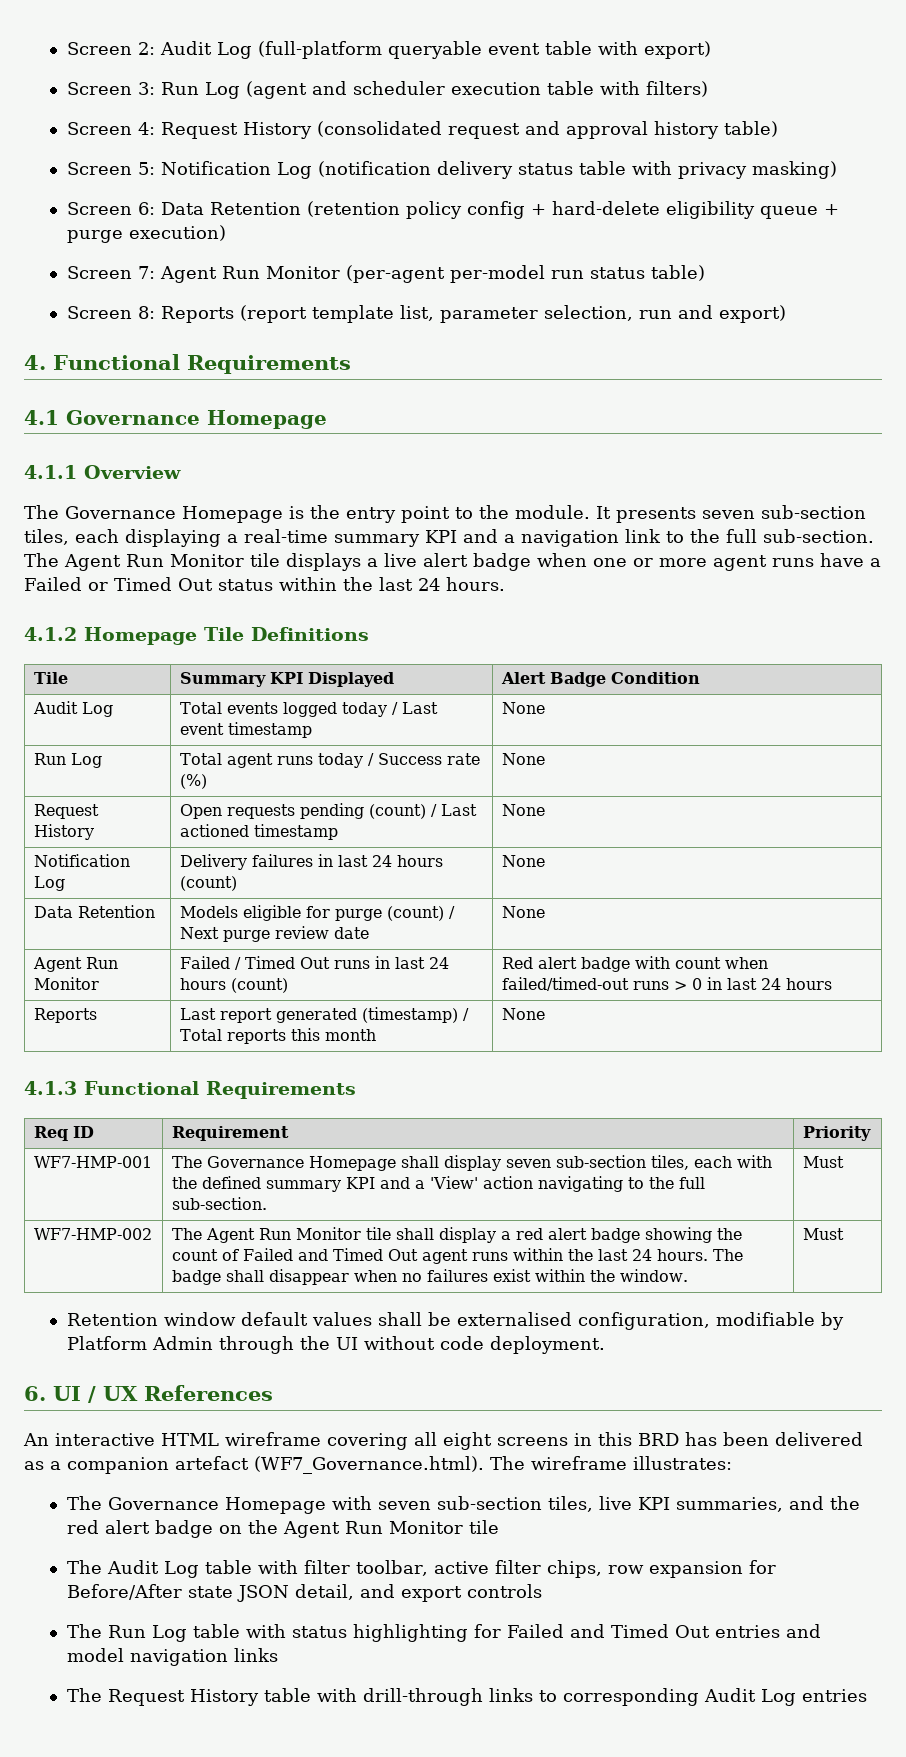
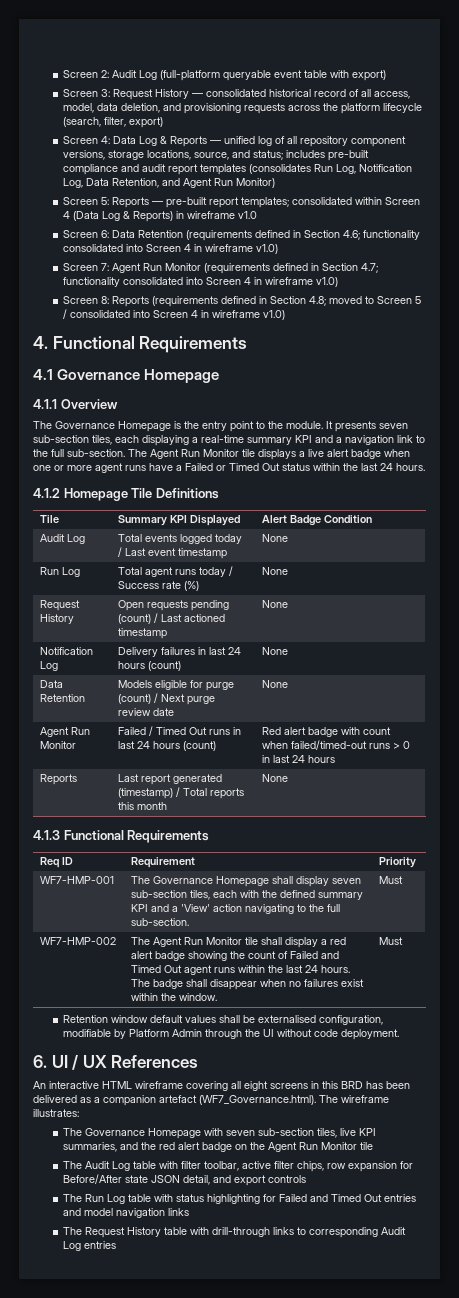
[160,81,708,99] [66,121,778,139] [66,161,837,179] [66,201,839,219] [66,225,226,243] Run Log (agent and scheduler execution table with filters) // Screen 4: Request History (consolidated request and approval history table) // Screen 5: Notification Log (notification delivery status table with privacy masking) // Screen 6: Data Retention (retention policy config + hard-delete eligibility queue + purge execution) -> [113,89,411,100] [63,103,423,114] [63,117,164,128] [63,136,407,147] [63,150,370,161] [63,164,413,175] [63,178,276,188] [63,197,421,208] [63,211,258,222] [63,230,421,241] [63,244,279,254] Request History — consolidated historical record of all access, model, data deletion, and provisioning requests across the platform lifecycle (search, filter, export) // Screen 4: Data Log & Reports — unified log of all repository component versions, storage locations, source, and status; includes pre-built compliance and audit report templates (consolidates Run Log, Notification Log, Data Retention, and Agent Run Monitor) // Screen 5: Reports — pre-built report templates; consolidated within Screen 4 (Data Log & Reports) in wireframe v1.0 // Screen 6: Data Retention (requirements defined in Section 4.6; functionality consolidated into Screen 4 in wireframe v1.0)
[345,265,705,283] [66,305,786,323] (per-agent per-model run status table) // Screen 8: Reports (report template list, parameter selection, run and export) -> [204,263,379,274] [63,277,339,287] [63,296,422,307] [63,309,286,320] (requirements defined in Section 4.7; functionality consolidated into Screen 4 in wireframe v1.0) // Screen 8: Reports (requirements defined in Section 4.8; moved to Screen 5 / consolidated into Screen 4 in wireframe v1.0)

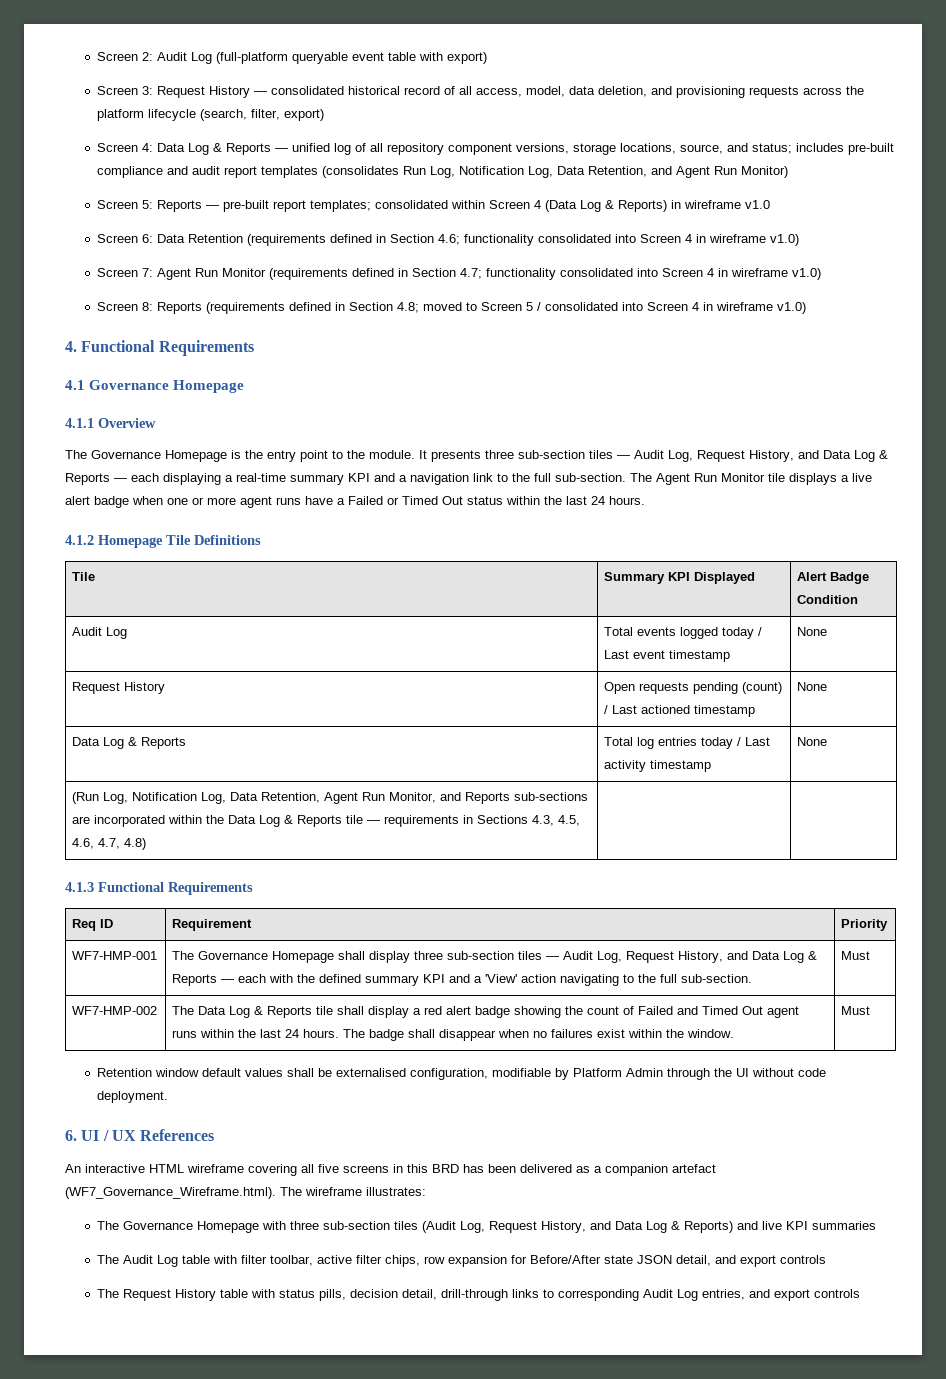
[379,423,408,429] [33,435,112,445] seven sub-section tiles, -> [485,450,888,462] [65,473,127,485] three sub-section tiles — Audit Log, Request History, and Data Log & Reports —
[40,567,81,577] [118,566,234,577] [118,581,200,591] [262,567,289,575] // Run Log | Total agent runs today / Success rate (%) | None -> (828, 631) none
[40,647,94,655] [40,661,59,671] [118,647,242,657] [118,661,182,671] [262,647,289,655] [40,680,64,688] [40,694,86,702] [118,680,235,691] [118,693,216,705] [118,708,175,716] [262,680,289,688] [40,727,91,737] [40,741,77,749] [118,726,242,736] [118,741,217,751] [262,727,392,737] [262,740,411,750] [262,755,336,763] [40,774,78,785] [118,774,223,785] [118,787,245,799] [118,802,168,810] [262,774,289,782] Notification Log | Delivery failures in last 24 hours (count) | None // Data Retention | Models eligible for purge (count) / Next purge review date | None // Agent Run Monitor | Failed / Timed Out runs in last 24 hours (count) | Red alert badge with count when failed/timed-out runs > 0 in last 24 hours // Reports | Last report generated (timestamp) / Total reports this month | None -> [72,737,187,749] [604,737,771,749] [604,760,712,772] [797,737,828,746] [72,792,589,804] [72,815,581,827] [72,838,147,850] Data Log & Reports | Total log entries today / Last activity timestamp | None // (Run Log, Notification Log, Data Retention, Agent Run Monitor, and Reports sub-sections are incorporated within the Data Log & Reports tile — requirements in Sections 4.3, 4.5, 4.6, 4.7, 4.8) | |
[332,878,362,884] [131,890,211,900] seven sub-section tiles, -> [414,951,818,963] [172,974,235,986] three sub-section tiles — Audit Log, Request History, and Data Log & Reports —
[153,937,243,947] Agent Run Monitor -> [198,1006,313,1018] Data Log & Reports
[244,1081,268,1091] eight -> [318,1164,339,1173] five
[199,1095,316,1105] (WF7_Governance.html). -> [65,1187,276,1199] (WF7_Governance_Wireframe.html).
[226,1128,377,1138] [63,1142,374,1152] seven sub-section tiles, live KPI summaries, and the red alert badge on the Agent Run Monitor tile -> [289,1221,876,1233] three sub-section tiles (Audit Log, Request History, and Data Log & Reports) and live KPI summaries
[63,1194,417,1204] [63,1208,190,1218] // The Run Log table with status highlighting for Failed and Timed Out entries and model navigation links -> (826, 1259) none
(210, 1231) none -> [278,1289,437,1301] status pills, decision detail,
[84,1241,117,1249] entries -> [701,1289,860,1301] entries, and export controls

